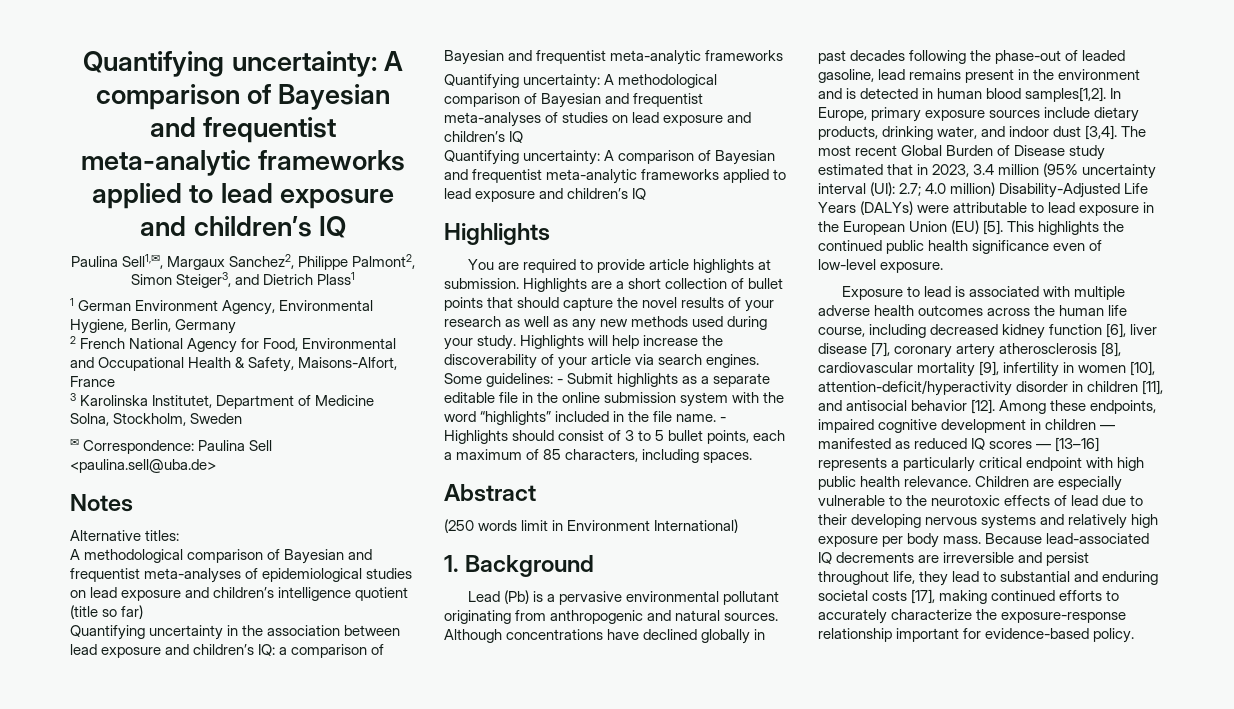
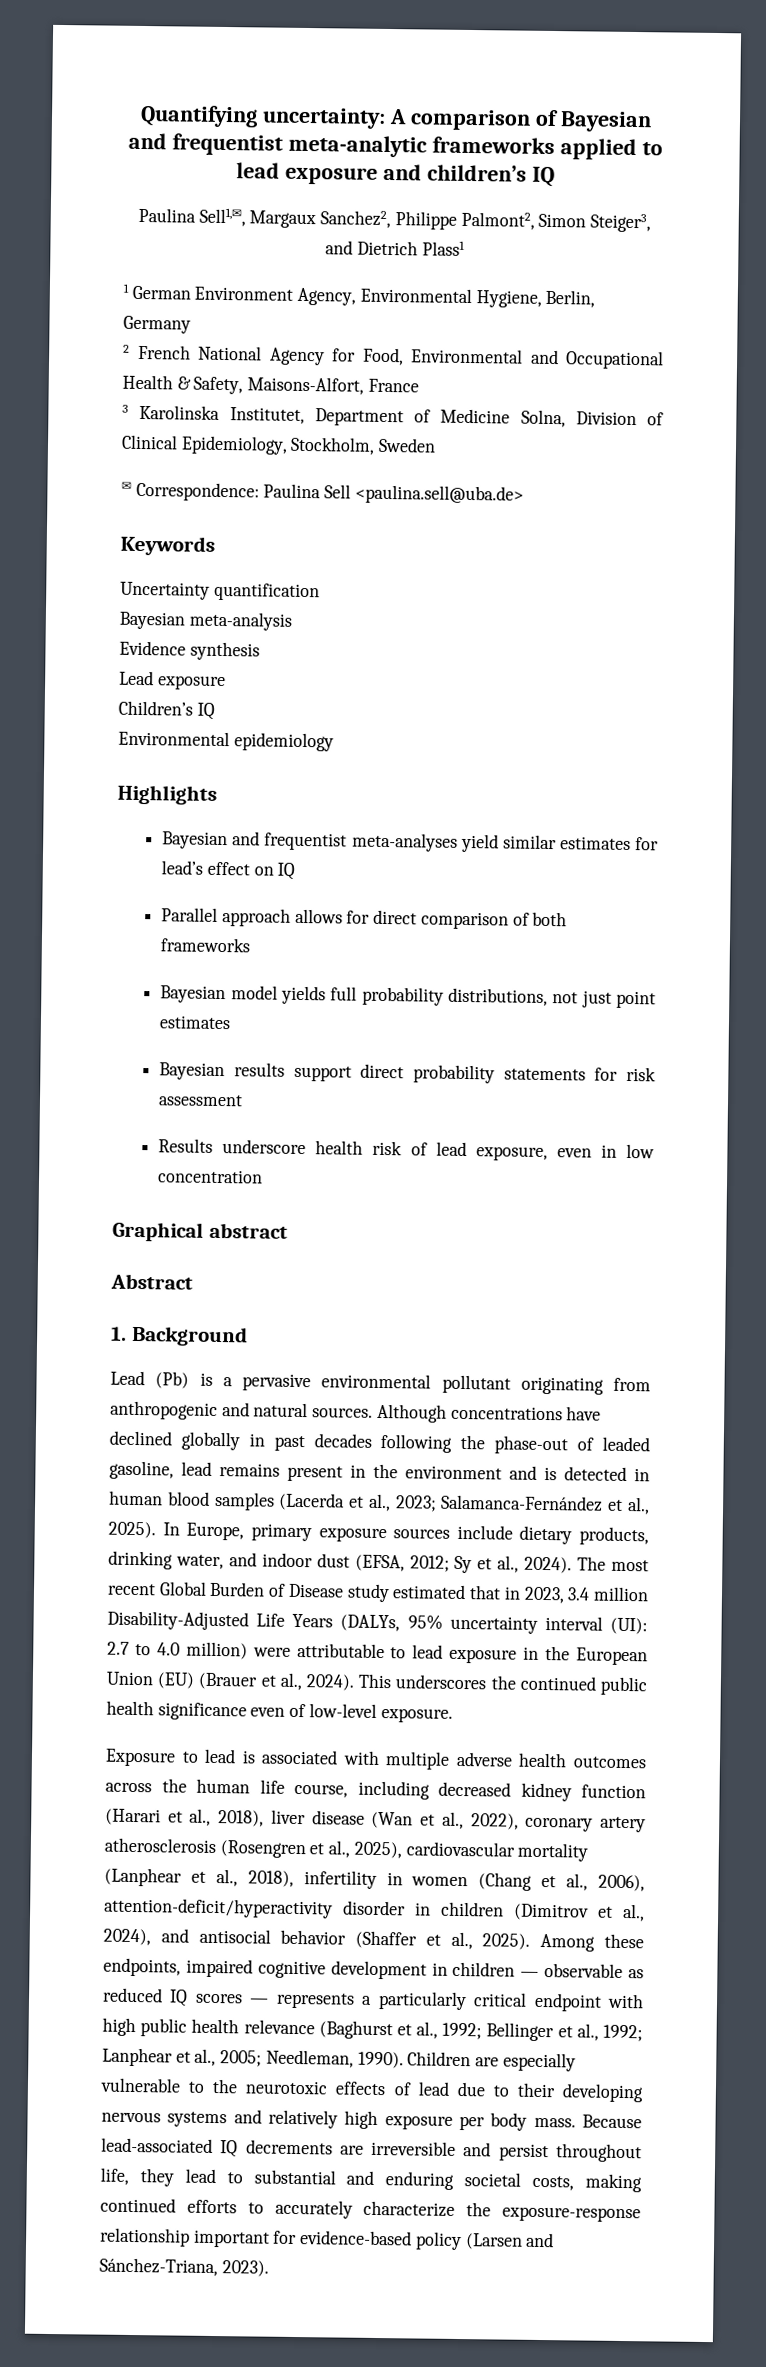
(109, 419) none -> [575,411,664,426] [121,434,288,455] Division of Clinical Epidemiology,
[70,494,133,512] [70,530,180,541] [70,549,373,564] [70,568,413,583] [70,587,409,601] [70,605,144,619] [70,625,401,640] [70,644,385,658] [444,50,784,65] [444,74,718,89] [444,93,704,108] [444,112,752,127] [444,131,524,143] [444,150,776,165] [444,169,787,184] [444,188,647,202] [444,223,550,245] [467,259,771,273] [444,278,784,292] [444,297,775,312] [444,316,768,331] [444,335,724,350] [444,354,760,369] [444,373,771,387] [444,392,785,407] [444,411,727,425] [444,430,786,444] [444,449,753,463] [444,484,536,502] [444,519,739,533] Notes // Alternative titles: // A methodological comparison of Bayesian and frequentist meta-analyses of epidemiological studies on lead exposure and children’s intelligence quotient (title so far) // Quantifying uncertainty in the association between lead exposure and children’s IQ: a comparison of Bayesian and frequentist meta-analytic frameworks // Quantifying uncertainty: A methodological comparison of Bayesian and frequentist meta-analyses of studies on lead exposure and children’s IQ // Quantifying uncertainty: A comparison of Bayesian and frequentist meta-analytic frameworks applied to lead exposure and children’s IQ // Highlights // You are required to provide article highlights at submission. Highlights are a short collection of bullet points that should capture the novel results of your research as well as any new methods used during your study. Highlights will help increase the discoverability of your article via search engines. Some guidelines: - Submit highlights as a separate editable file in the online submission system with the word “highlights” included in the file name. - Highlights should consist of 3 to 5 bullet points, each a maximum of 85 characters, including spaces. // Abstract // (250 words limit in Environment International) -> [120,535,215,556] [120,581,320,602] [119,611,292,631] [119,640,260,661] [119,670,226,691] [118,700,215,720] [118,730,334,752] [117,784,217,805] [162,831,659,853] [161,860,296,880] [161,907,568,930] [160,937,251,953] [160,985,656,1009] [159,1015,232,1030] [159,1062,656,1084] [158,1094,244,1107] [158,1138,655,1162] [157,1169,264,1184] [112,1221,288,1242] [110,1273,193,1290] Keywords // Uncertainty quantification // Bayesian meta-analysis // Evidence synthesis // Lead exposure // Children’s IQ // Environmental epidemiology // Highlights // Bayesian and frequentist meta-analyses yield similar estimates for lead’s effect on IQ // Parallel approach allows for direct comparison of both frameworks // Bayesian model yields full probability distributions, not just point estimates // Bayesian results support direct probability statements for risk assessment // Results underscore health risk of lead exposure, even in low concentration // Graphical abstract // Abstract
[1025,87,1107,102] samples[1,2]. -> [213,1491,650,1515] [108,1521,156,1539] samples (Lacerda et al., 2023; Salamanca-Fernández et al., 2025).
[1085,125,1118,140] [3,4]. -> [354,1554,573,1574] (EFSA, 2012; Sy et al., 2024).
[1043,163,1157,179] [818,182,1149,198] [818,201,914,215] (95% uncertainty interval (UI): 2.7; 4.0 million) Disability-Adjusted Life Years (DALYs) -> [107,1610,648,1635] [107,1641,248,1660] Disability-Adjusted Life Years (DALYs, 95% uncertainty interval (UI): 2.7 to 4.0 million)
[983,220,1100,235] [5]. This highlights -> [198,1672,487,1691] (Brauer et al., 2024). This underscores
[1106,323,1158,338] [818,342,1122,358] [818,361,1156,377] [818,380,1164,396] [818,399,996,414] [6], liver disease [7], coronary artery atherosclerosis [8], cardiovascular mortality [9], infertility in women [10], attention-deficit/hyperactivity disorder in children [11], and antisocial behavior [12]. -> [105,1808,647,1833] [104,1837,589,1862] [104,1867,645,1892] [104,1897,645,1922] [103,1928,531,1950] (Harari et al., 2018), liver disease (Wan et al., 2022), coronary artery atherosclerosis (Rosengren et al., 2025), cardiovascular mortality (Lanphear et al., 2018), infertility in women (Chang et al., 2006), attention-deficit/hyperactivity disorder in children (Dimitrov et al., 2024), and antisocial behavior (Shaffer et al., 2025).
[818,438,891,449] manifested -> [544,1963,624,1978] observable
[1055,437,1100,452] [13–16] -> (270, 2001) none
[904,476,972,487] relevance. -> [243,2019,643,2042] [102,2047,404,2069] relevance (Baghurst et al., 1992; Bellinger et al., 1992; Lanphear et al., 2005; Needleman, 1990).
[872,589,936,604] costs [17], -> [532,2175,575,2191] costs,
[1093,628,1135,643] policy. -> [414,2231,555,2251] [99,2257,269,2277] policy (Larsen and Sánchez-Triana, 2023).

